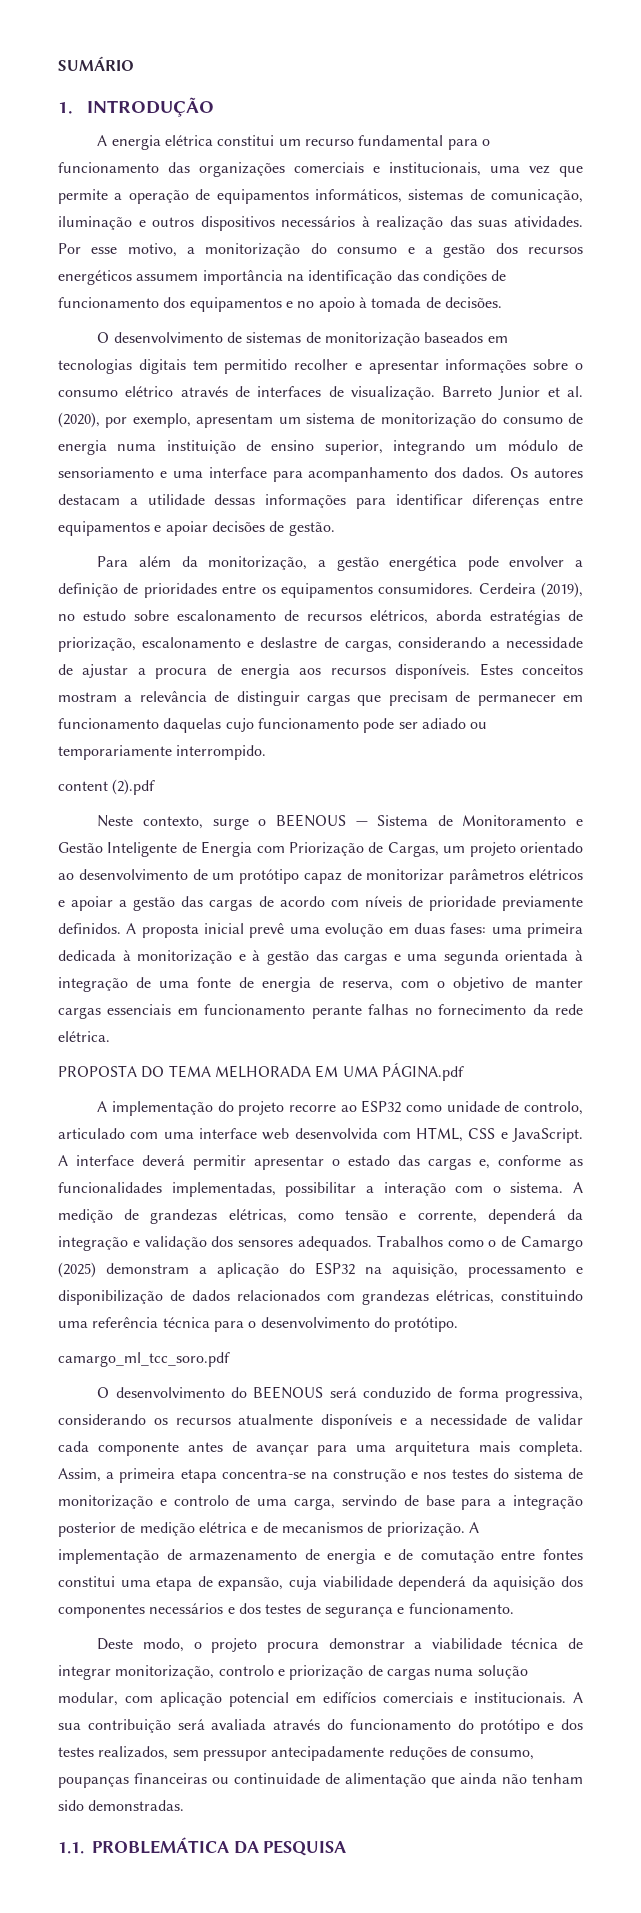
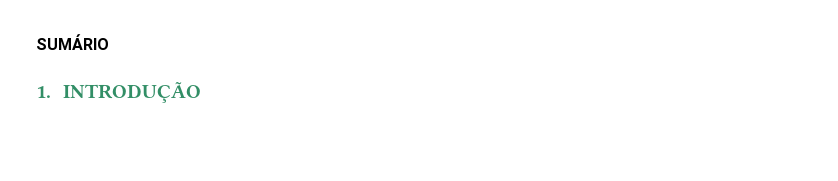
[97,135,491,150] [58,162,583,177] [58,189,583,204] [58,216,583,231] [58,243,584,258] [58,270,507,285] [58,297,502,312] [97,332,508,346] [58,359,583,374] [58,386,584,400] [58,412,584,428] [58,440,583,455] [58,467,584,482] [58,494,583,509] [58,521,335,536] [97,556,583,571] [58,582,583,598] [58,610,583,625] [58,637,583,652] [58,663,583,679] [58,691,583,706] [58,718,488,733] [58,745,267,760] [58,779,156,795] [97,814,583,830] [58,841,584,857] [58,869,583,884] [58,896,583,911] [58,923,584,938] [58,950,583,965] [58,977,583,992] [58,1004,584,1019] [58,1031,110,1042] [58,1063,464,1081] [97,1100,583,1116] [58,1127,583,1143] [58,1155,583,1170] [58,1182,583,1197] [58,1209,583,1224] [58,1235,584,1251] [58,1262,583,1278] [58,1290,583,1305] [58,1317,459,1332] [58,1352,230,1367] [97,1386,583,1402] [58,1414,583,1429] [58,1441,584,1456] [58,1468,584,1483] [58,1495,583,1510] [58,1522,479,1537] [58,1549,583,1564] [58,1576,584,1591] [58,1603,514,1618] [97,1638,583,1653] [58,1665,528,1680] [58,1692,583,1707] [58,1719,584,1734] [58,1746,535,1761] [58,1773,583,1788] [58,1800,185,1811] [58,1837,347,1856] // A energia elétrica constitui um recurso fundamental para o funcionamento das organizações comerciais e institucionais, uma vez que permite a operação de equipamentos informáticos, sistemas de comunicação, iluminação e outros dispositivos necessários à realização das suas atividades. Por esse motivo, a monitorização do consumo e a gestão dos recursos energéticos assumem importância na identificação das condições de funcionamento dos equipamentos e no apoio à tomada de decisões. // O desenvolvimento de sistemas de monitorização baseados em tecnologias digitais tem permitido recolher e apresentar informações sobre o consumo elétrico através de interfaces de visualização. Barreto Junior et al. (2020), por exemplo, apresentam um sistema de monitorização do consumo de energia numa instituição de ensino superior, integrando um módulo de sensoriamento e uma interface para acompanhamento dos dados. Os autores destacam a utilidade dessas informações para identificar diferenças entre equipamentos e apoiar decisões de gestão. // Para além da monitorização, a gestão energética pode envolver a definição de prioridades entre os equipamentos consumidores. Cerdeira (2019), no estudo sobre escalonamento de recursos elétricos, aborda estratégias de priorização, escalonamento e deslastre de cargas, considerando a necessidade de ajustar a procura de energia aos recursos disponíveis. Estes conceitos mostram a relevância de distinguir cargas que precisam de permanecer em funcionamento daquelas cujo funcionamento pode ser adiado ou temporariamente interrompido. // content (2).pdf // Neste contexto, surge o BEENOUS — Sistema de Monitoramento e Gestão Inteligente de Energia com Priorização de Cargas, um projeto orientado ao desenvolvimento de um protótipo capaz de monitorizar parâmetros elétricos e apoiar a gestão das cargas de acordo com níveis de prioridade previamente definidos. A proposta inicial prevê uma evolução em duas fases: uma primeira dedicada à monitorização e à gestão das cargas e uma segunda orientada à integração de uma fonte de energia de reserva, com o objetivo de manter cargas essenciais em funcionamento perante falhas no fornecimento da rede elétrica. // PROPOSTA DO TEMA MELHORADA EM UMA PÁGINA.pdf // A implementação do projeto recorre ao ESP32 como unidade de controlo, articulado com uma interface web desenvolvida com HTML, CSS e JavaScript. A interface deverá permitir apresentar o estado das cargas e, conforme as funcionalidades implementadas, possibilitar a interação com o sistema. A medição de grandezas elétricas, como tensão e corrente, dependerá da integração e validação dos sensores adequados. Trabalhos como o de Camargo (2025) demonstram a aplicação do ESP32 na aquisição, processamento e disponibilização de dados relacionados com grandezas elétricas, constituindo uma referência técnica para o desenvolvimento do protótipo. // camargo_ml_tcc_soro.pdf // O desenvolvimento do BEENOUS será conduzido de forma progressiva, considerando os recursos atualmente disponíveis e a necessidade de validar cada componente antes de avançar para uma arquitetura mais completa. Assim, a primeira etapa concentra-se na construção e nos testes do sistema de monitorização e controlo de uma carga, servindo de base para a integração posterior de medição elétrica e de mecanismos de priorização. A implementação de armazenamento de energia e de comutação entre fontes constitui uma etapa de expansão, cuja viabilidade dependerá da aquisição dos componentes necessários e dos testes de segurança e funcionamento. // Deste modo, o projeto procura demonstrar a viabilidade técnica de integrar monitorização, controlo e priorização de cargas numa solução modular, com aplicação potencial em edifícios comerciais e institucionais. A sua contribuição será avaliada através do funcionamento do protótipo e dos testes realizados, sem pressupor antecipadamente reduções de consumo, poupanças financeiras ou continuidade de alimentação que ainda não tenham sido demonstradas. // 1.1. PROBLEMÁTICA DA PESQUISA -> (202, 92) none

